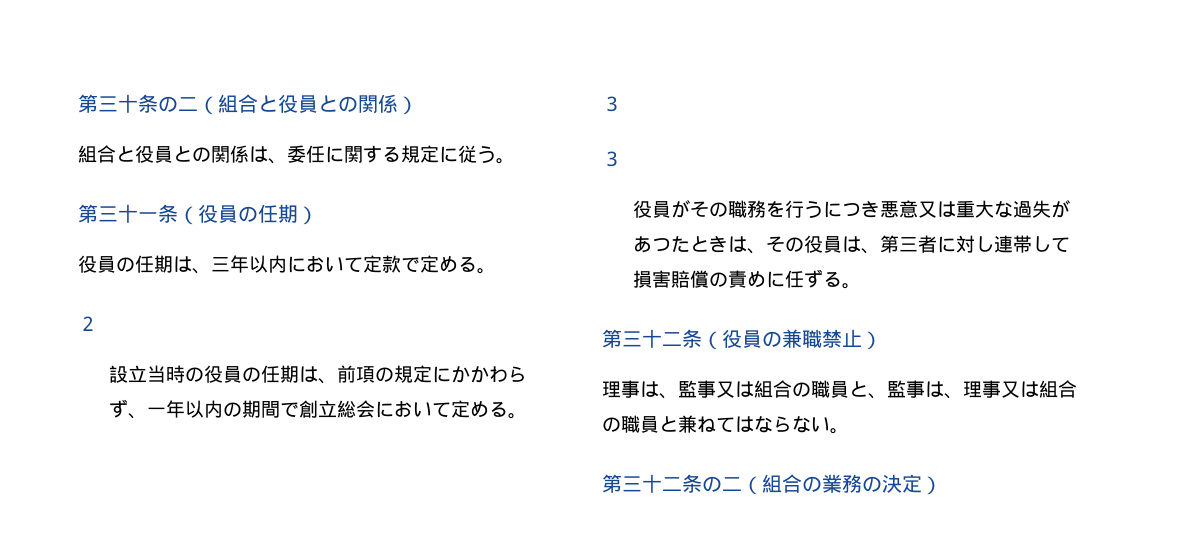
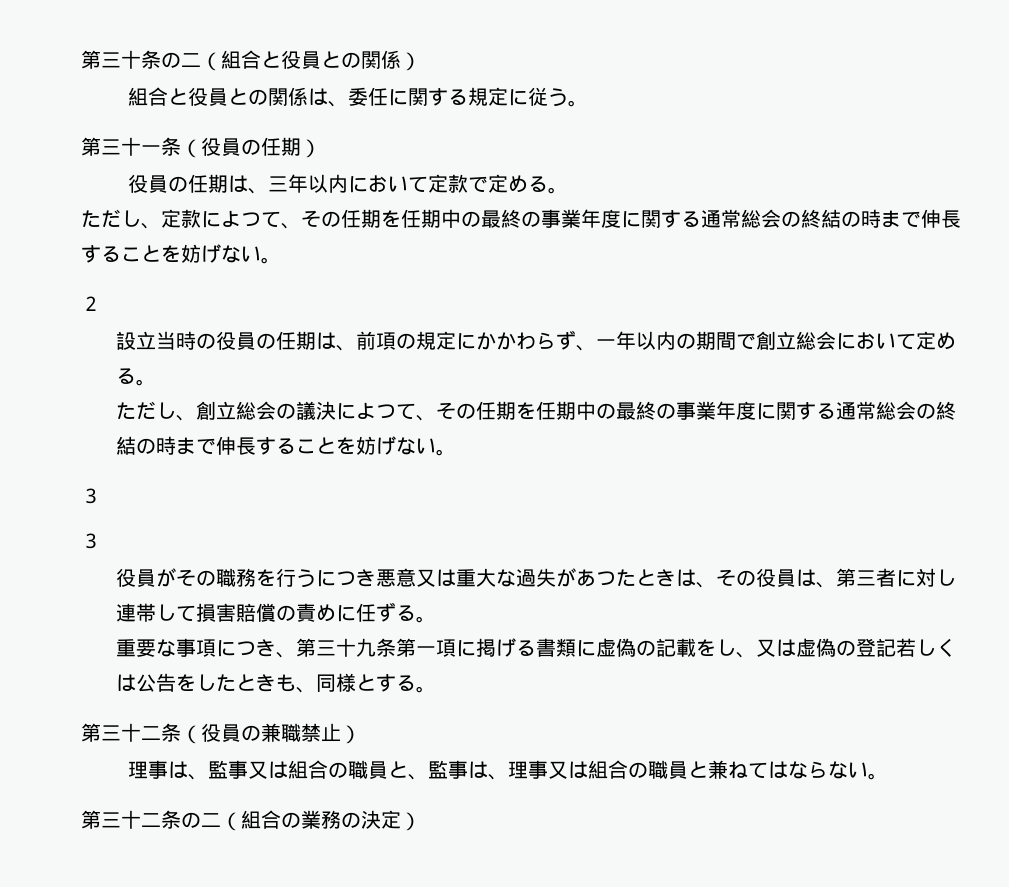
(496, 271) none -> [81,209,961,229] [81,244,281,264] // ただし、定款によつて、その任期を任期中の最終の事業年度に関する通常総会の終結の時まで伸長することを妨げない。
(528, 416) none -> [115,401,956,421] [115,436,456,456] // ただし、創立総会の議決によつて、その任期を任期中の最終の事業年度に関する通常総会の終結の時まで伸長することを妨げない。
(862, 286) none -> [115,638,956,658] [115,673,436,693] // 重要な事項につき、第三十九条第一項に掲げる書類に虚偽の記載をし、又は虚偽の登記若しくは公告をしたときも、同様とする。

